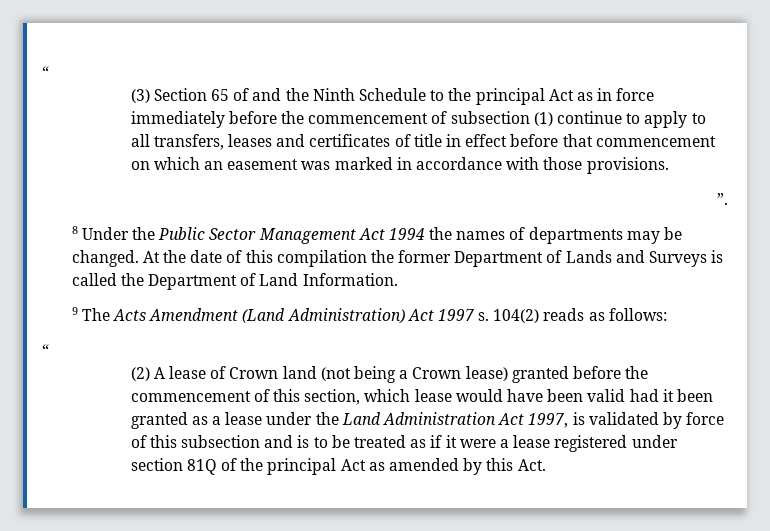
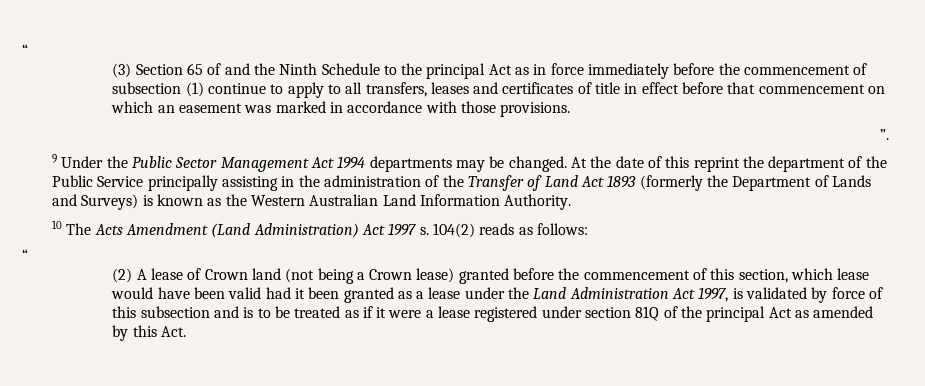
[71,226,78,234] 8 -> [52,154,58,163] 9
[429,227,526,240] the names of -> (366, 162) none
[276,250,724,267] [71,273,398,290] [71,307,78,315] compilation the former Department of Lands and Surveys is called the Department of Land Information. // 9 -> [693,156,887,172] [52,175,871,191] [52,194,572,210] [52,220,63,229] reprint the department of the Public Service principally assisting in the administration of the Transfer of Land Act 1893 (formerly the Department of Lands and Surveys) is known as the Western Australian Land Information Authority. // 10

